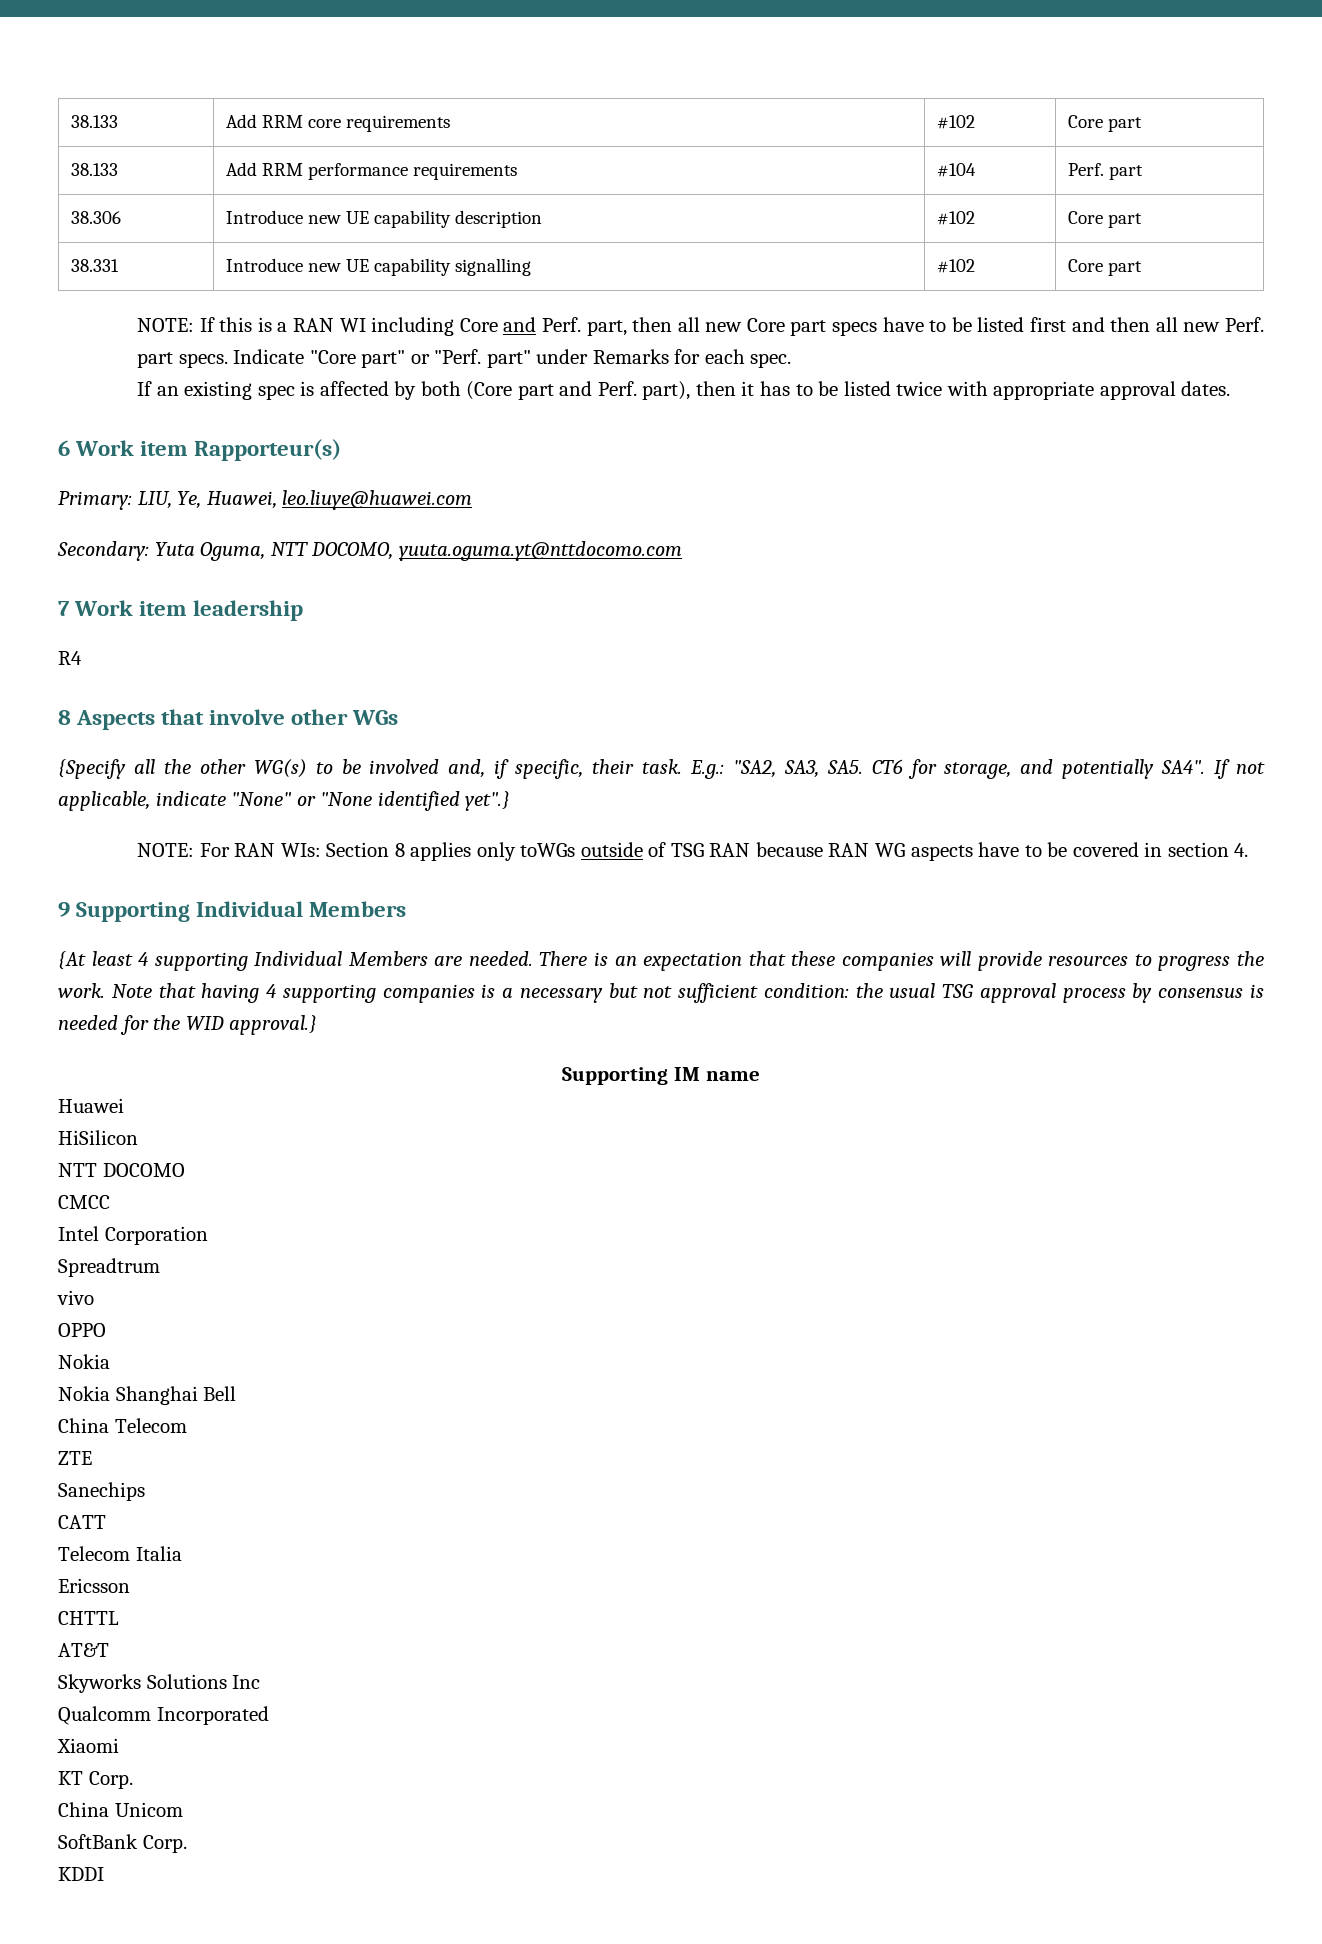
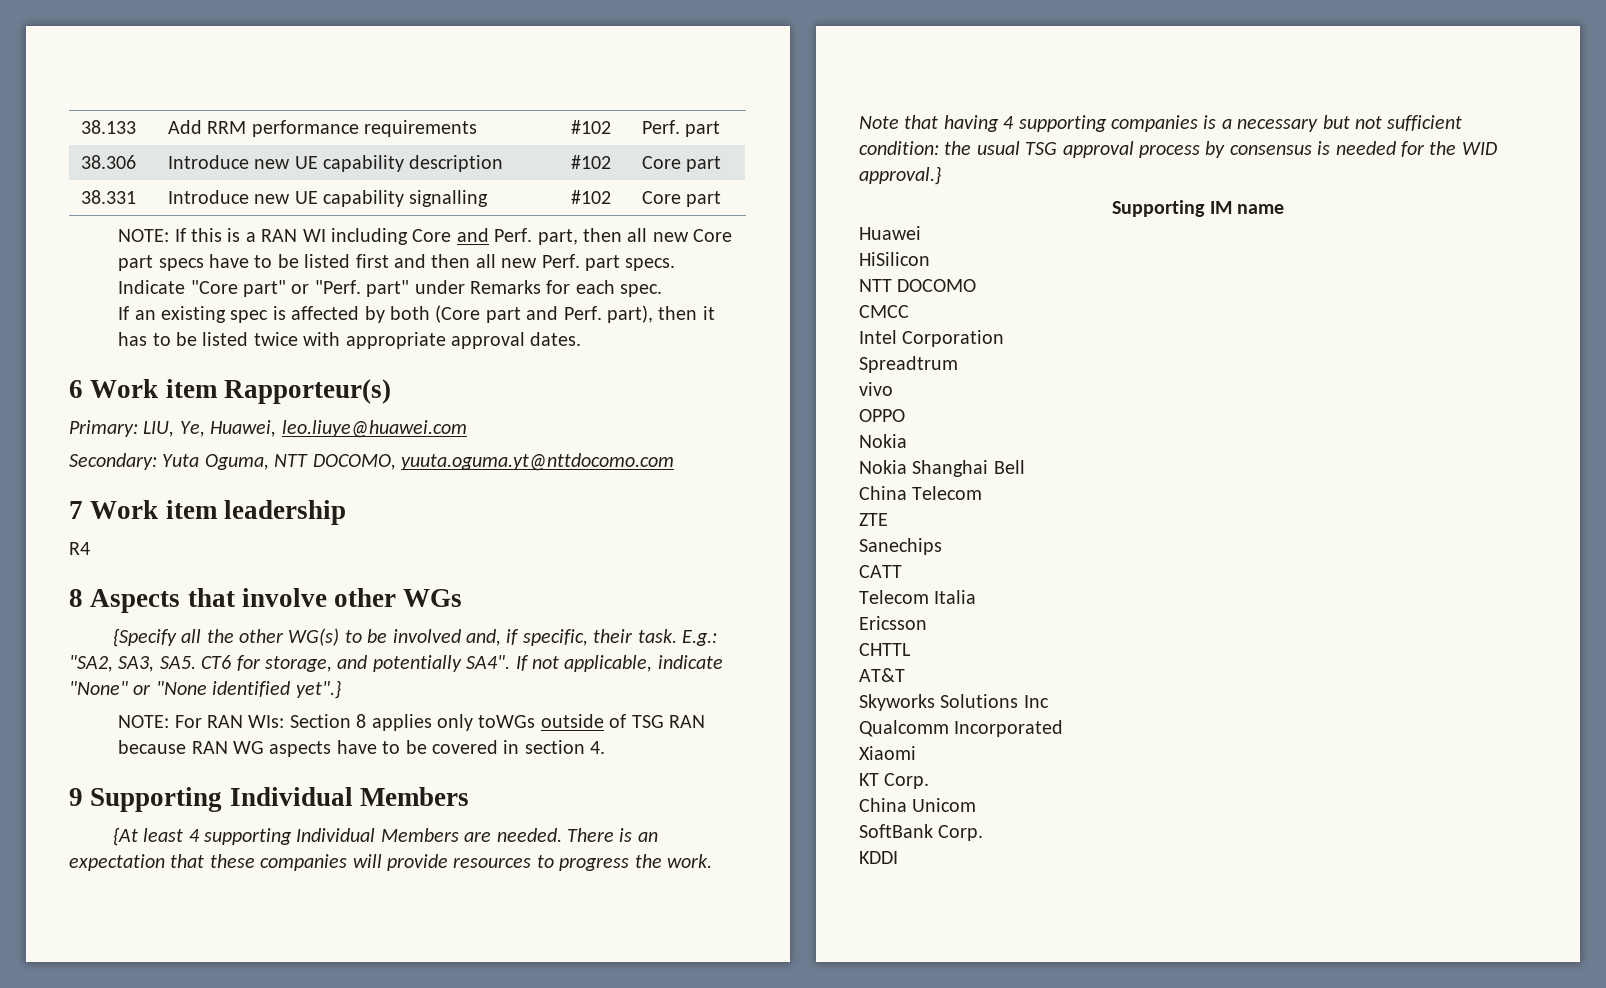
[70,115,118,128] [225,114,450,132] [936,115,975,129] [1067,115,1142,132] [70,163,118,176] 38.133 | Add RRM core requirements | #102 | Core part // 38.133 -> [80,120,136,134] 38.133
[936,163,976,177] #104 -> [570,120,611,134] #102

